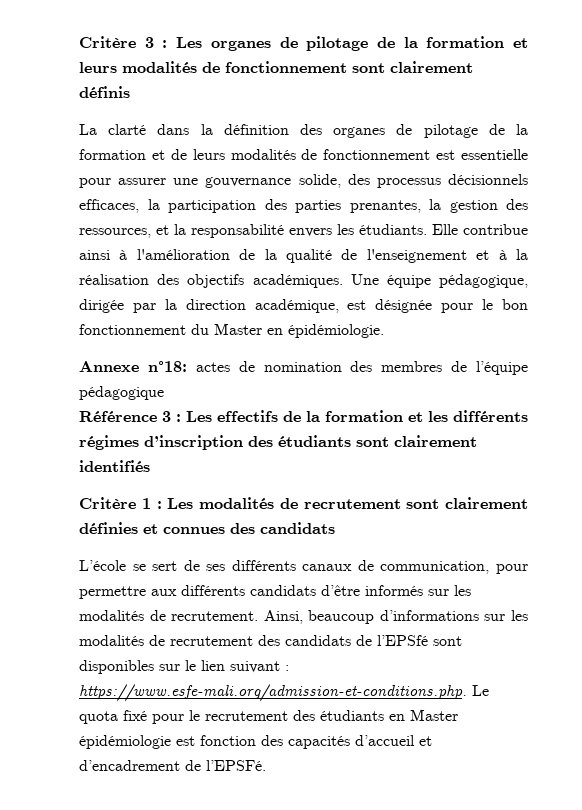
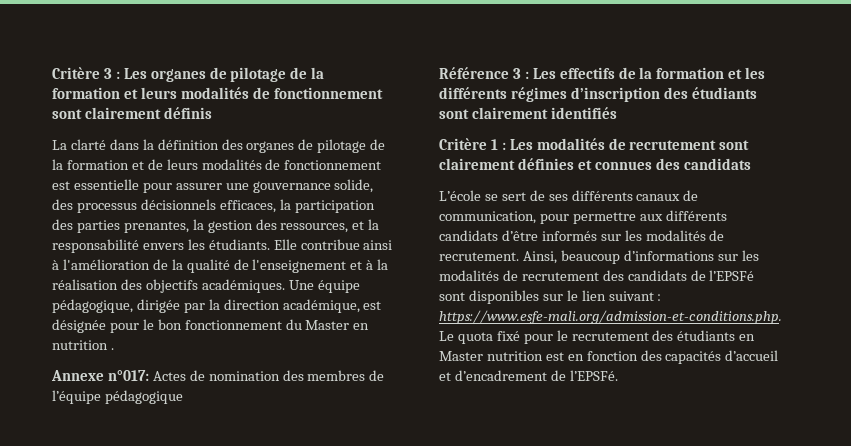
[288,324,384,338] épidémiologie. -> [52,340,114,350] nutrition .
[147,361,230,372] n°18: actes -> [107,370,186,381] n°017: Actes
[377,635,428,646] l’EPSfé -> [709,270,755,281] l’EPSFé
[79,735,195,749] épidémiologie est -> [486,351,584,361] nutrition est en

